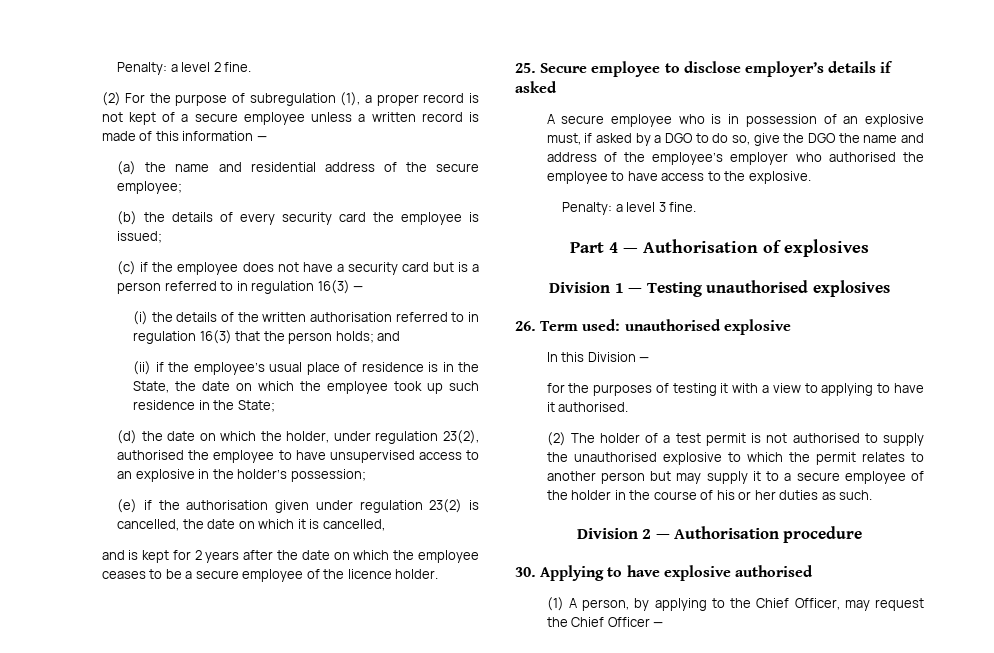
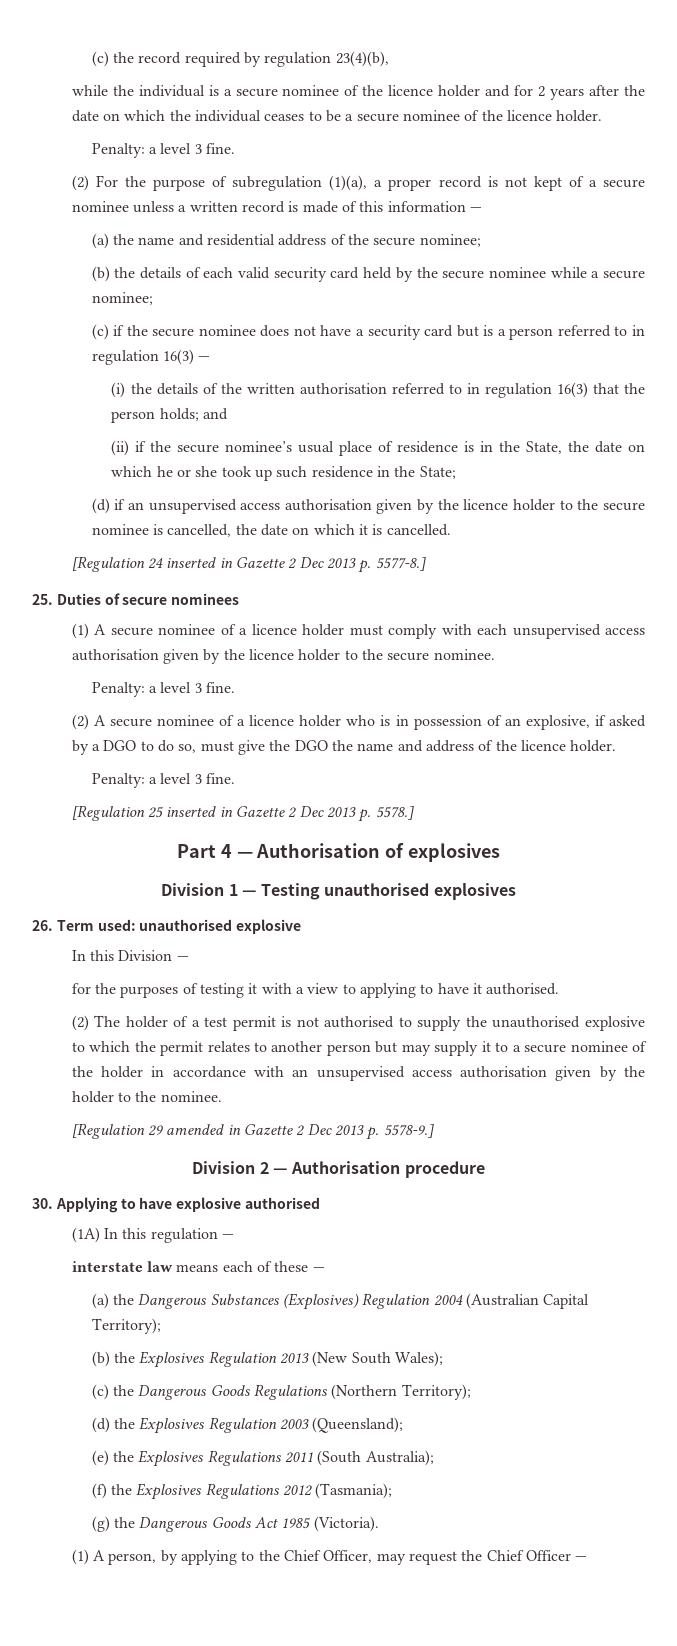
[117,62,221,75] Penalty: a level 2 -> [91,51,389,67] [71,85,645,100] [71,110,603,122] [91,143,202,158] (c) the record required by regulation 23(4)(b), // while the individual is a secure nominee of the licence holder and for 2 years after the date on which the individual ceases to be a secure nominee of the licence holder. // Penalty: a level 3
[340,92,361,106] (1), -> [329,175,368,191] (1)(a),
[243,112,305,125] employee -> [71,201,129,212] nominee
[117,181,183,194] employee; -> [419,234,481,247] nominee;
[240,212,479,225] [117,231,163,243] every security card the employee is issued; -> [203,267,646,282] [91,292,153,305] each valid security card held by the secure nominee while a secure nominee;
[177,262,239,275] employee -> [152,325,256,337] secure nominee
[193,362,265,375] employee’s -> [177,441,293,453] secure nominee’s
[299,381,388,394] the employee -> [156,466,218,477] he or she
[141,430,479,444] [117,450,479,463] [117,469,366,482] [117,499,463,513] the date on which the holder, under regulation 23(2), authorised the employee to have unsupervised access to an explosive in the holder’s possession; // (e) if the authorisation given under regulation 23(2) -> [114,499,645,514] [91,524,149,535] if an unsupervised access authorisation given by the licence holder to the secure nominee
[322,519,385,531] [101,550,480,563] [101,569,439,582] [515,61,894,77] [515,81,557,93] [546,114,672,127] cancelled, // and is kept for 2 years after the date on which the employee ceases to be a secure employee of the licence holder. // 25. Secure employee to disclose employer’s details if asked // A secure employee -> [386,524,451,536] [71,556,426,573] [32,593,240,605] [71,623,645,639] [71,649,495,664] [91,682,235,697] [71,714,342,730] cancelled. // [Regulation 24 inserted in Gazette 2 Dec 2013 p. 5577-8.] // 25. Duties of secure nominees // (1) A secure nominee of a licence holder must comply with each unsupervised access authorisation given by the licence holder to the secure nominee. // Penalty: a level 3 fine. // (2) A secure nominee of a licence holder
[865,114,924,127] [546,133,581,145] explosive must, -> [525,715,590,730] explosive,
(750, 140) none -> [200,741,234,752] must
[652,152,924,165] [546,171,811,184] [562,202,697,215] employee’s employer who authorised the employee to have access to the explosive. // Penalty: a level 3 fine. -> [520,740,617,752] [91,773,235,788] [71,805,414,822] licence holder. // Penalty: a level 3 fine. // [Regulation 25 inserted in Gazette 2 Dec 2013 p. 5578.]
[844,471,906,484] employee -> [570,1041,628,1052] nominee
[629,490,873,500] the course of his or her duties as such. -> [172,1066,646,1081] [71,1091,222,1103] [71,1123,434,1140] accordance with an unsupervised access authorisation given by the holder to the nominee. // [Regulation 29 amended in Gazette 2 Dec 2013 p. 5578-9.]
(813, 571) none -> [71,1227,235,1243] [71,1261,325,1272] [91,1293,590,1310] [91,1318,161,1334] [91,1351,443,1368] [91,1384,471,1400] [91,1417,404,1434] [91,1450,434,1467] [91,1483,393,1500] [91,1516,379,1532] // (1A) In this regulation — // interstate law means each of these — // (a) the Dangerous Substances (Explosives) Regulation 2004 (Australian Capital Territory); // (b) the Explosives Regulation 2013 (New South Wales); // (c) the Dangerous Goods Regulations (Northern Territory); // (d) the Explosives Regulation 2003 (Queensland); // (e) the Explosives Regulations 2011 (South Australia); // (f) the Explosives Regulations 2012 (Tasmania); // (g) the Dangerous Goods Act 1985 (Victoria).

